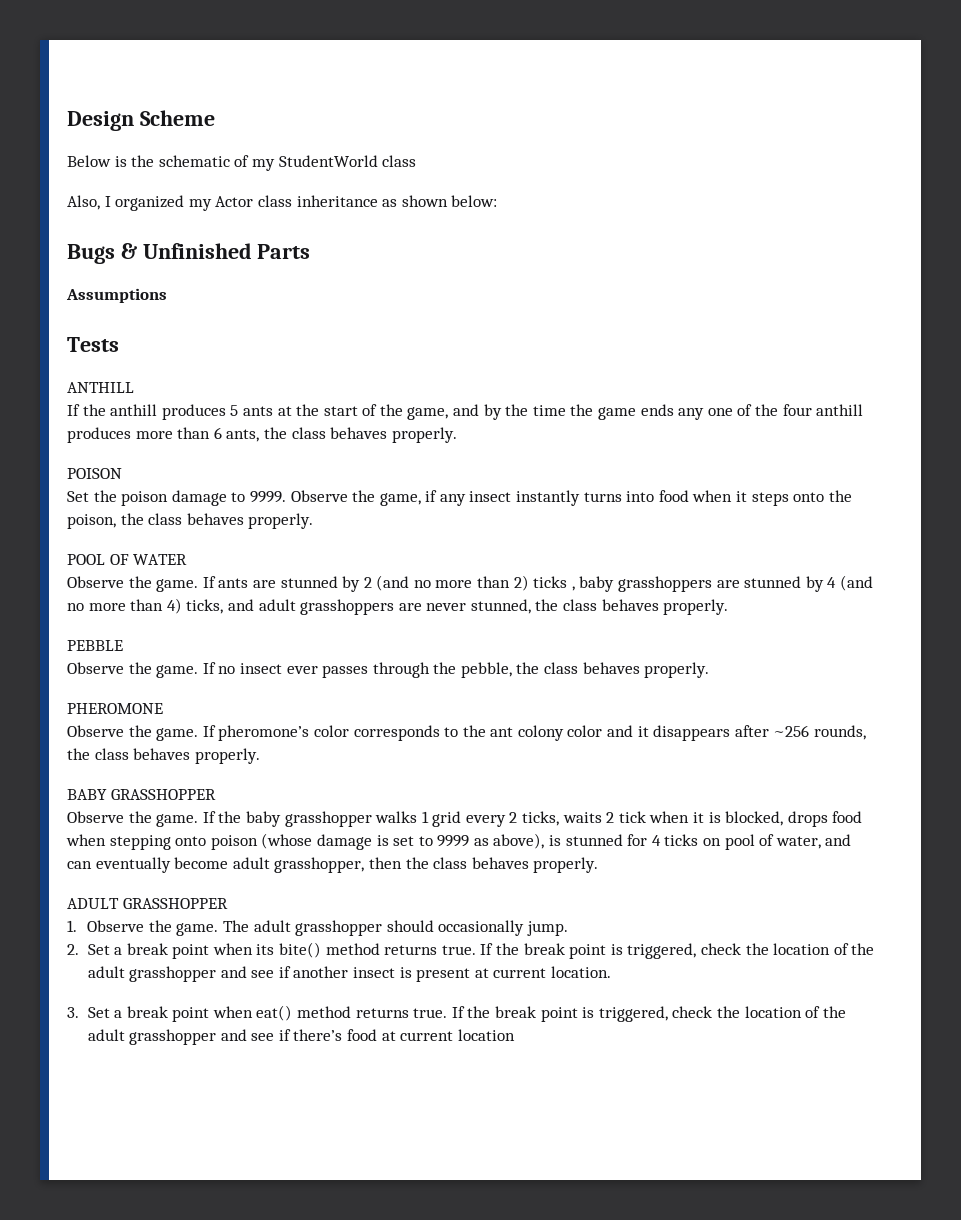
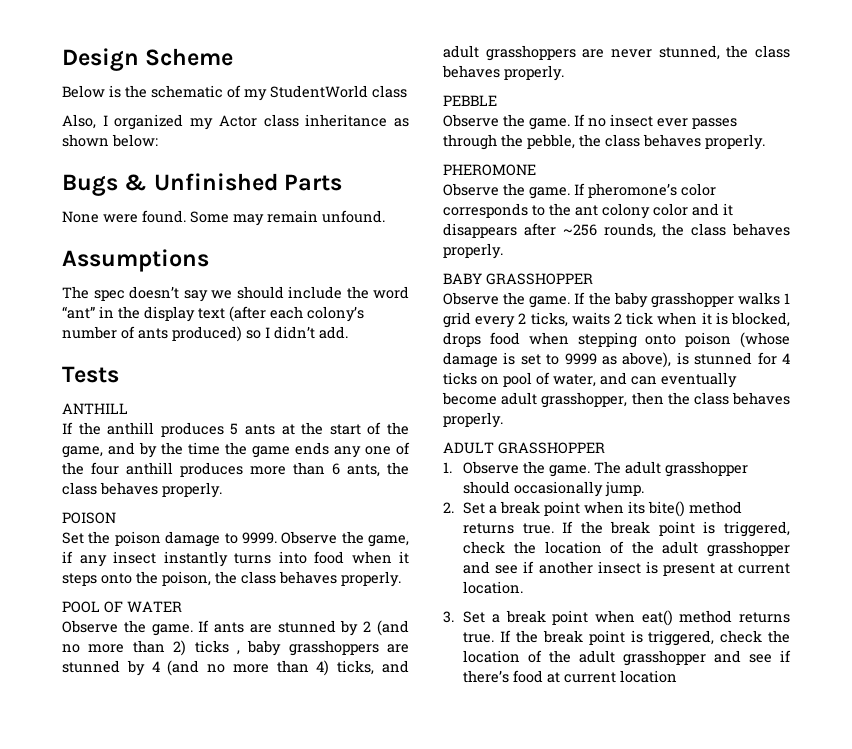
[66,288,167,303] Assumptions -> [62,210,385,226] [62,249,209,272] [62,286,409,302] [62,306,364,322] [62,326,348,342] None were found. Some may remain unfound. // Assumptions // The spec doesn’t say we should include the word “ant” in the display text (after each colony’s number of ants produced) so I didn’t add.

